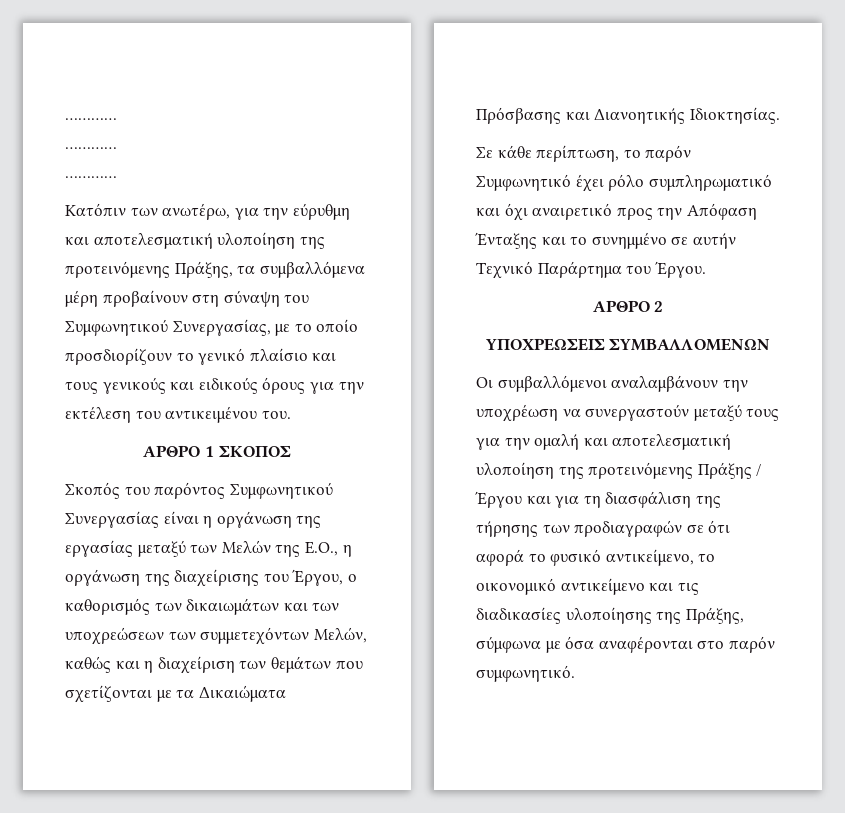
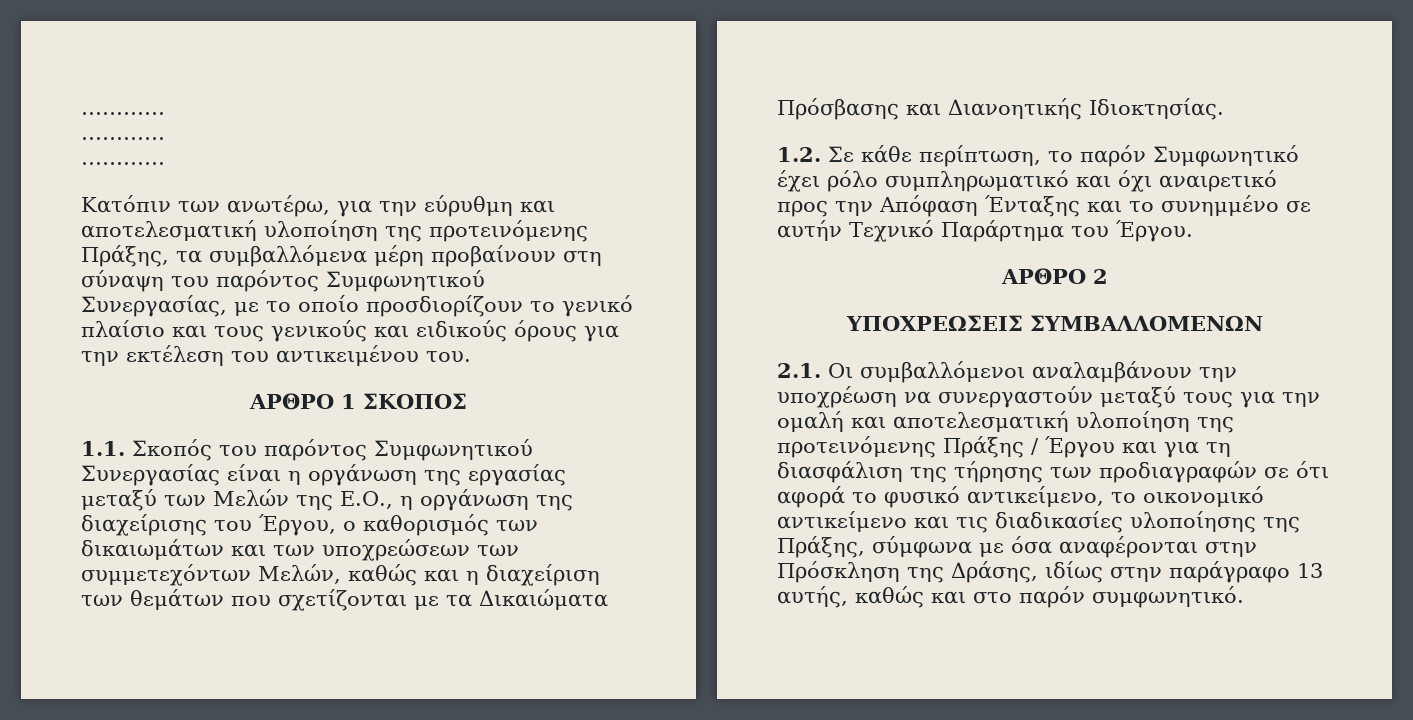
(310, 299) none -> [216,270,319,292] παρόντος
(291, 451) none -> [81,441,125,456] 1.1.
(780, 115) none -> [777,147,821,162] 1.2.
(771, 344) none -> [777,363,821,378] 2.1.
(693, 644) none -> [1205,542,1257,557] [777,561,1323,583] [777,586,966,608] στην Πρόσκληση της Δράσης, ιδίως στην παράγραφο 13 αυτής, καθώς και

